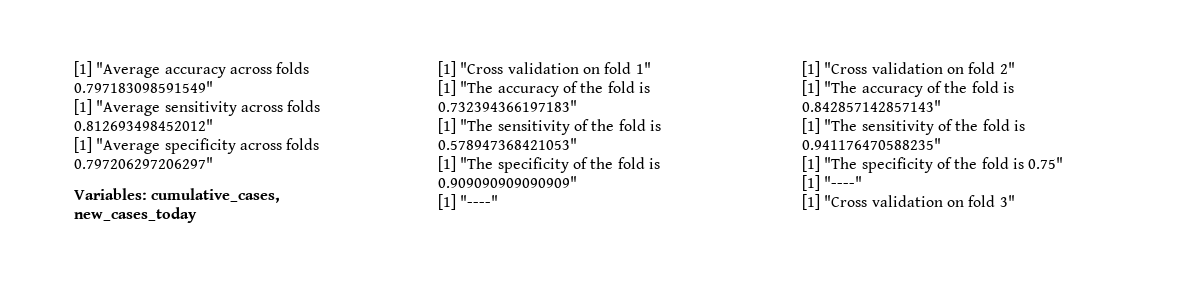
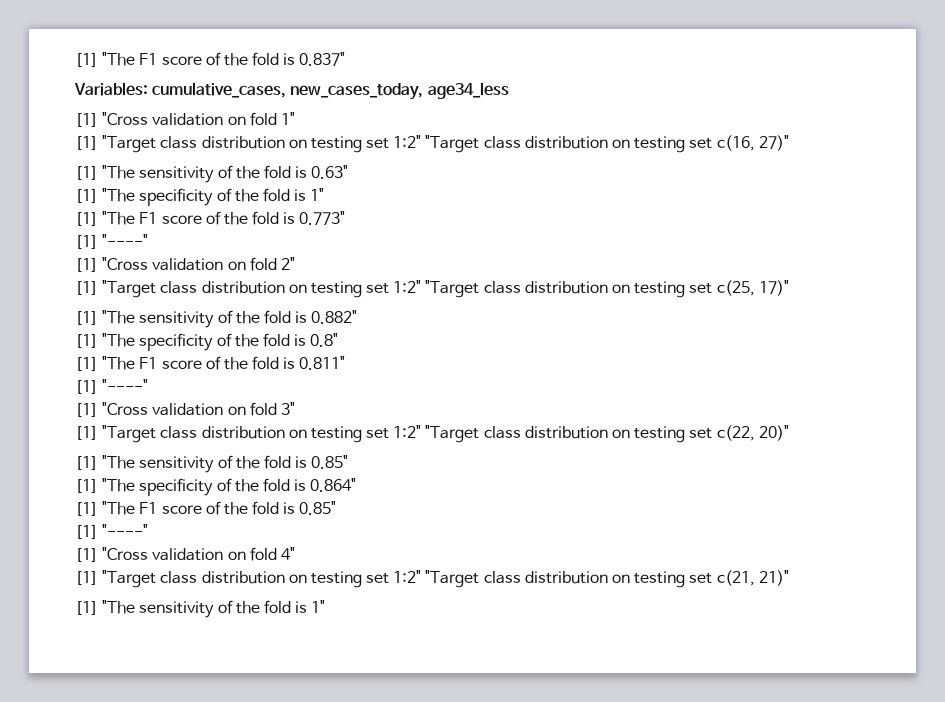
[74,61,310,78] [74,81,213,93] [74,99,321,116] [74,119,213,131] [74,137,320,154] [74,157,213,169] [1] "Average accuracy across folds 0.797183098591549" // [1] "Average sensitivity across folds 0.812693498452012" // [1] "Average specificity across folds 0.797206297206297" -> [75,52,346,67] [1] "The F1 score of the fold is 0.837"
[74,207,197,223] new_cases_today -> [290,82,509,100] new_cases_today, age34_less
[460,81,650,97] [438,100,577,112] [438,118,661,135] [438,138,577,150] [438,156,660,173] [438,176,577,188] "The accuracy of the fold is 0.732394366197183" // [1] "The sensitivity of the fold is 0.578947368421053" // [1] "The specificity of the fold is 0.909090909090909" -> [102,135,789,153] [75,165,349,183] [75,188,325,206] [75,211,346,226] "Target class distribution on testing set 1:2" "Target class distribution on testing set c(16, 27)" // [1] "The sensitivity of the fold is 0.63" // [1] "The specificity of the fold is 1" // [1] "The F1 score of the fold is 0.773"
[824,81,1014,97] [802,100,941,112] [802,118,1025,135] [802,138,941,150] [802,156,1064,173] "The accuracy of the fold is 0.842857142857143" // [1] "The sensitivity of the fold is 0.941176470588235" // [1] "The specificity of the fold is 0.75" -> [102,280,789,298] [75,310,358,328] [75,333,339,351] [75,356,346,371] "Target class distribution on testing set 1:2" "Target class distribution on testing set c(25, 17)" // [1] "The sensitivity of the fold is 0.882" // [1] "The specificity of the fold is 0.8" // [1] "The F1 score of the fold is 0.811"
(1015, 201) none -> [75,425,789,443] [75,455,349,473] [75,478,357,496] [75,501,337,516] [75,524,149,539] [75,547,295,562] [75,570,789,588] [75,600,326,618] // [1] "Target class distribution on testing set 1:2" "Target class distribution on testing set c(22, 20)" // [1] "The sensitivity of the fold is 0.85" // [1] "The specificity of the fold is 0.864" // [1] "The F1 score of the fold is 0.85" // [1] "----" // [1] "Cross validation on fold 4" // [1] "Target class distribution on testing set 1:2" "Target class distribution on testing set c(21, 21)" // [1] "The sensitivity of the fold is 1"

